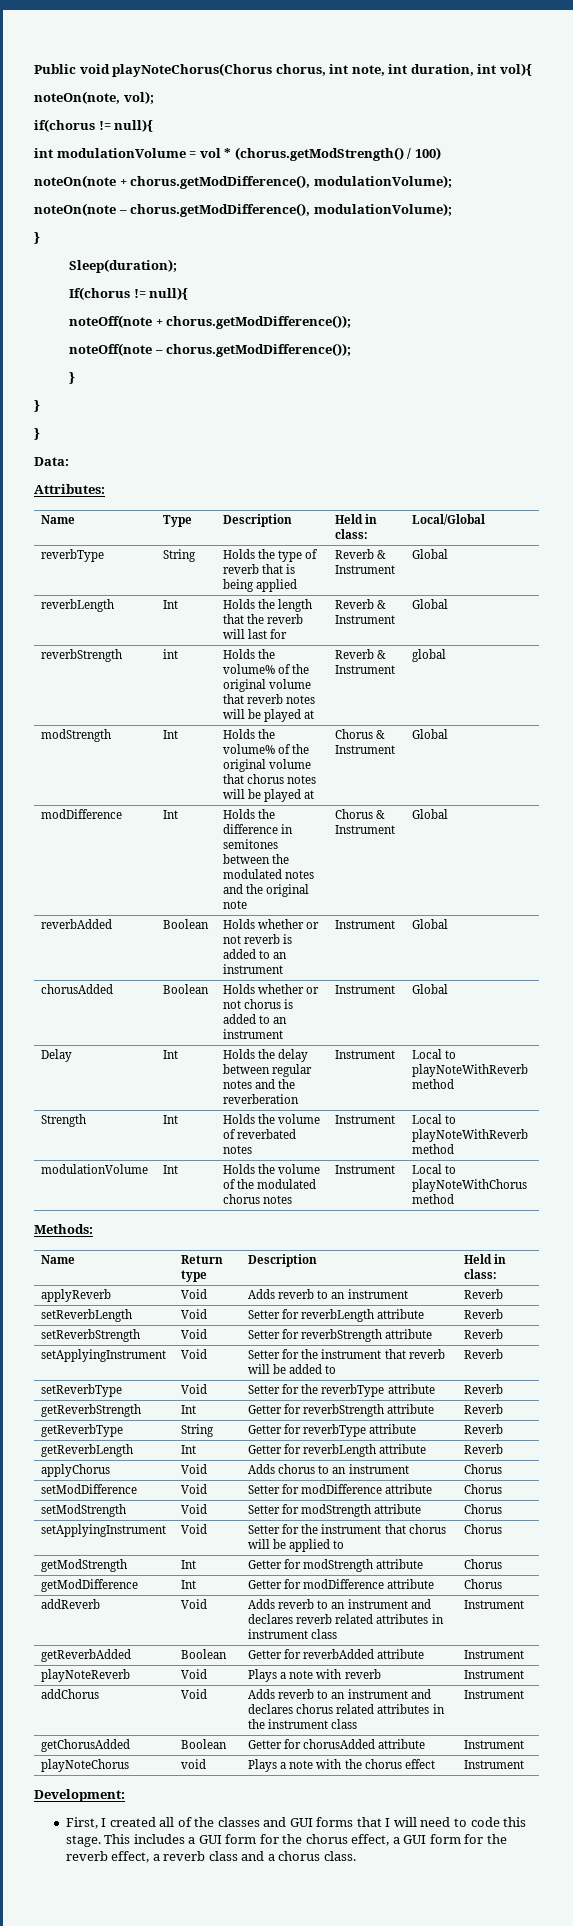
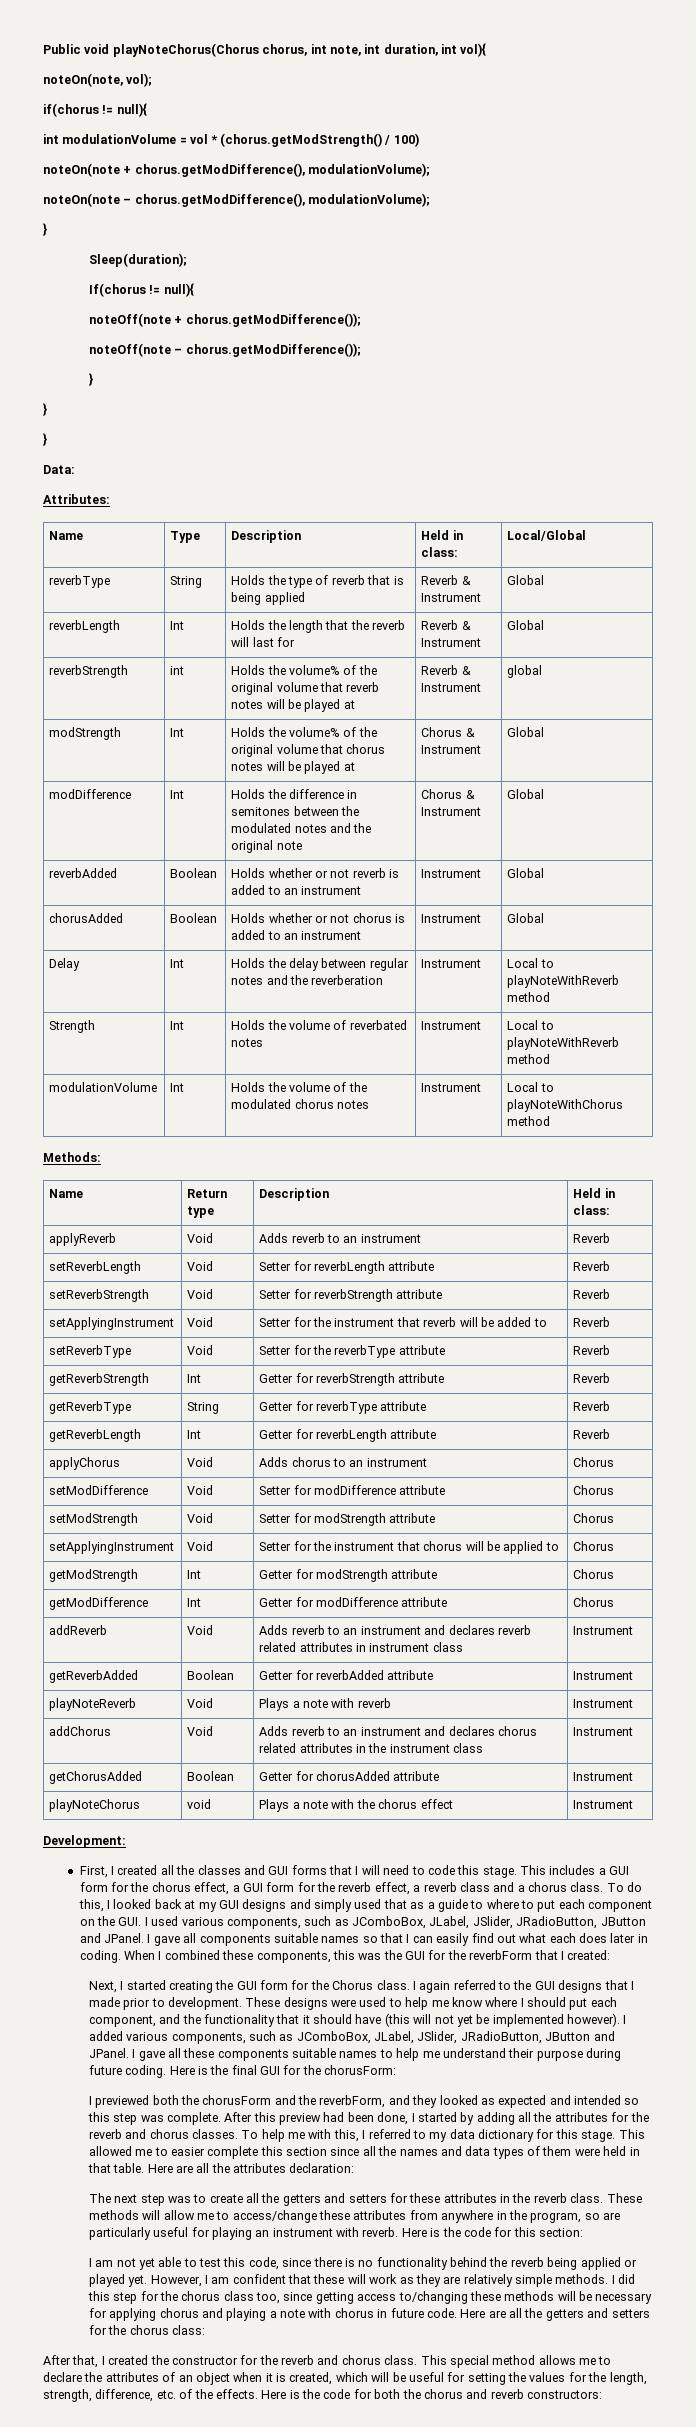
[177,1817,192,1827] of -> (174, 1870) none
(356, 1856) none -> [606,1882,643,1892] [78,1899,653,1912] [79,1916,646,1929] [79,1933,648,1946] [79,1950,611,1963] [88,1980,634,1993] [88,1997,617,2010] [88,2013,627,2027] [88,2031,615,2044] [88,2048,622,2061] [88,2065,397,2078] [88,2095,640,2108] [87,2112,649,2125] [88,2129,645,2142] [88,2146,640,2159] [87,2163,355,2173] [88,2193,642,2206] [88,2210,621,2223] [88,2227,584,2240] [88,2257,637,2270] [88,2274,636,2287] [87,2291,653,2304] [88,2308,650,2321] [88,2325,205,2335] [43,2355,612,2368] [43,2372,647,2385] [43,2389,602,2402] To do this, I looked back at my GUI designs and simply used that as a guide to where to put each component on the GUI. I used various components, such as JComboBox, JLabel, JSlider, JRadioButton, JButton and JPanel. I gave all components suitable names so that I can easily find out what each does later in coding. When I combined these components, this was the GUI for the reverbForm that I created: // Next, I started creating the GUI form for the Chorus class. I again referred to the GUI designs that I made prior to development. These designs were used to help me know where I should put each component, and the functionality that it should have (this will not yet be implemented however). I added various components, such as JComboBox, JLabel, JSlider, JRadioButton, JButton and JPanel. I gave all these components suitable names to help me understand their purpose during future coding. Here is the final GUI for the chorusForm: // I previewed both the chorusForm and the reverbForm, and they looked as expected and intended so this step was complete. After this preview had been done, I started by adding all the attributes for the reverb and chorus classes. To help me with this, I referred to my data dictionary for this stage. This allowed me to easier complete this section since all the names and data types of them were held in that table. Here are all the attributes declaration: // The next step was to create all the getters and setters for these attributes in the reverb class. These methods will allow me to access/change these attributes from anywhere in the program, so are particularly useful for playing an instrument with reverb. Here is the code for this section: // I am not yet able to test this code, since there is no functionality behind the reverb being applied or played yet. However, I am confident that these will work as they are relatively simple methods. I did this step for the chorus class too, since getting access to/changing these methods will be necessary for applying chorus and playing a note with chorus in future code. Here are all the getters and setters for the chorus class: // After that, I created the constructor for the reverb and chorus class. This special method allows me to declare the attributes of an object when it is created, which will be useful for setting the values for the length, strength, difference, etc. of the effects. Here is the code for both the chorus and reverb constructors:

